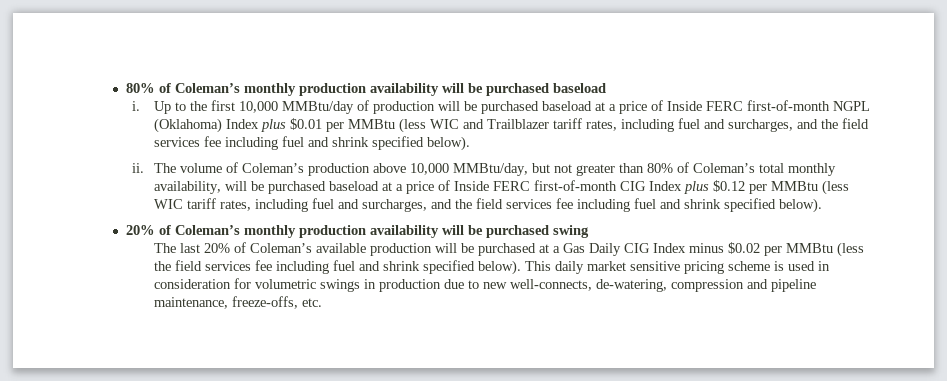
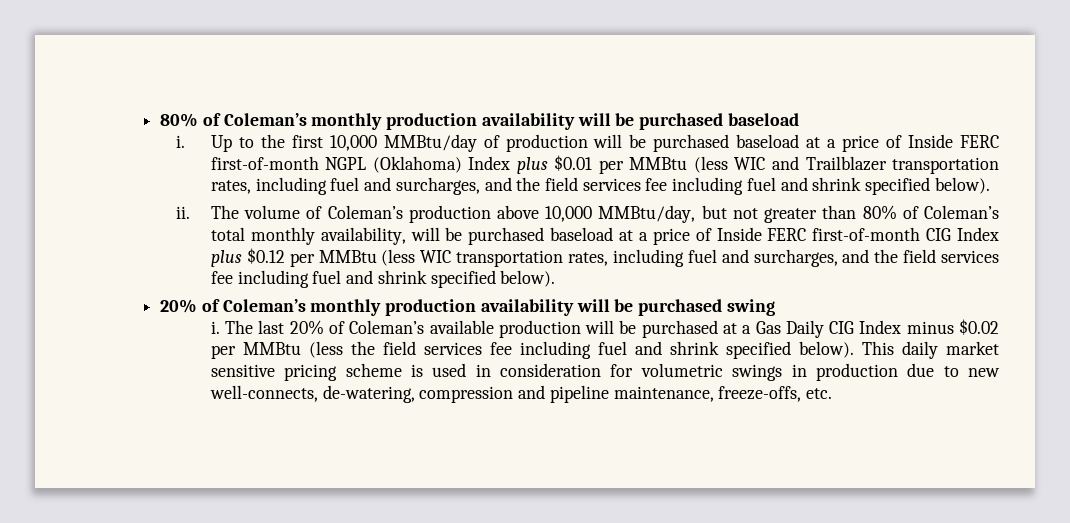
[552,118,582,129] tariff -> [892,157,1000,174] transportation
[186,198,216,209] tariff -> [456,250,564,267] transportation
(589, 231) none -> [210,321,220,334] i.

